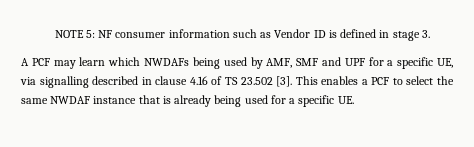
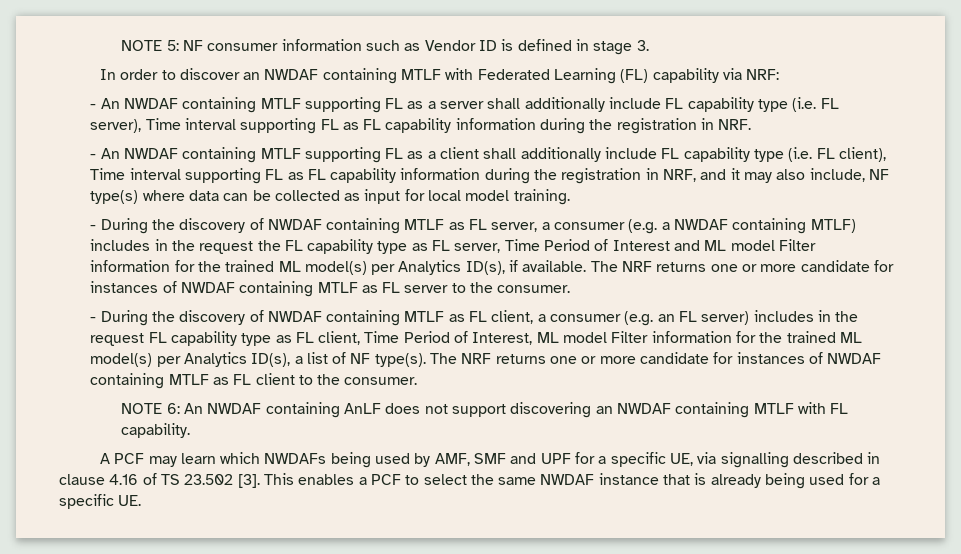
(430, 34) none -> [99,68,780,84] [90,97,839,113] [90,118,752,134] [90,147,886,163] [90,168,889,184] [90,189,570,205] [90,218,856,234] [90,239,816,254] [90,260,894,275] [90,281,571,297] [90,310,859,326] [90,331,862,346] [90,352,882,367] [90,373,418,389] [121,402,849,418] [121,423,191,438] // In order to discover an NWDAF containing MTLF with Federated Learning (FL) capability via NRF: // - An NWDAF containing MTLF supporting FL as a server shall additionally include FL capability type (i.e. FL server), Time interval supporting FL as FL capability information during the registration in NRF. // - An NWDAF containing MTLF supporting FL as a client shall additionally include FL capability type (i.e. FL client), Time interval supporting FL as FL capability information during the registration in NRF, and it may also include, NF type(s) where data can be collected as input for local model training. // - During the discovery of NWDAF containing MTLF as FL server, a consumer (e.g. a NWDAF containing MTLF) includes in the request the FL capability type as FL server, Time Period of Interest and ML model Filter information for the trained ML model(s) per Analytics ID(s), if available. The NRF returns one or more candidate for instances of NWDAF containing MTLF as FL server to the consumer. // - During the discovery of NWDAF containing MTLF as FL client, a consumer (e.g. an FL server) includes in the request FL capability type as FL client, Time Period of Interest, ML model Filter information for the trained ML model(s) per Analytics ID(s), a list of NF type(s). The NRF returns one or more candidate for instances of NWDAF containing MTLF as FL client to the consumer. // NOTE 6: An NWDAF containing AnLF does not support discovering an NWDAF containing MTLF with FL capability.

